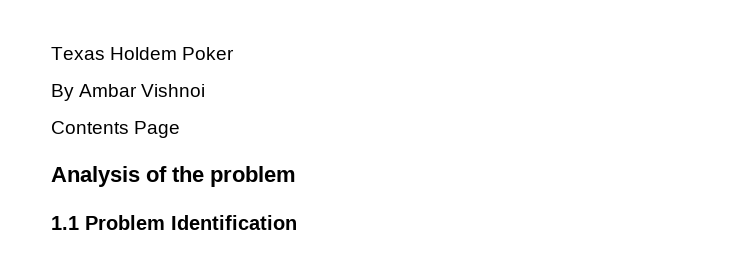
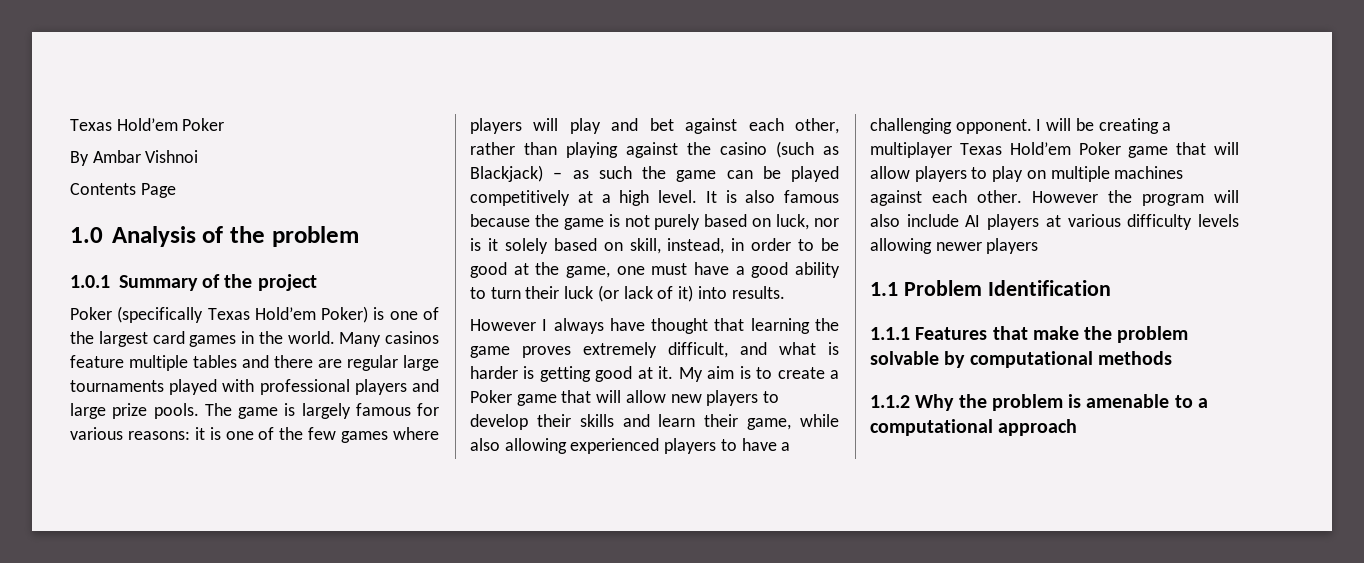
[51,47,178,60] Texas Holdem -> [70,118,178,131] Texas Hold’em
(181, 129) none -> [70,227,103,243] 1.0
[51,215,297,230] 1.1 Problem Identification -> [70,274,317,291] [70,306,439,323] [70,331,439,347] [70,355,439,371] [70,379,439,395] [70,403,439,419] [70,427,439,443] [470,118,839,134] [470,141,839,158] [470,165,839,182] [470,190,839,206] [470,214,839,230] [470,238,839,254] [470,262,840,278] [470,285,785,302] [470,318,839,334] [470,342,839,358] [470,366,839,382] [470,390,780,406] [470,414,839,430] [470,438,791,454] [870,118,1172,134] [870,142,1239,158] [870,166,1184,182] [870,190,1239,206] [870,214,1239,230] [870,238,1039,254] [870,280,1111,296] [870,326,1189,343] [870,351,1172,368] [870,394,1208,411] [870,419,1078,436] 1.0.1 Summary of the project // Poker (specifically Texas Hold’em Poker) is one of the largest card games in the world. Many casinos feature multiple tables and there are regular large tournaments played with professional players and large prize pools. The game is largely famous for various reasons: it is one of the few games where players will play and bet against each other, rather than playing against the casino (such as Blackjack) – as such the game can be played competitively at a high level. It is also famous because the game is not purely based on luck, nor is it solely based on skill, instead, in order to be good at the game, one must have a good ability to turn their luck (or lack of it) into results. // However I always have thought that learning the game proves extremely difficult, and what is harder is getting good at it. My aim is to create a Poker game that will allow new players to develop their skills and learn their game, while also allowing experienced players to have a challenging opponent. I will be creating a multiplayer Texas Hold’em Poker game that will allow players to play on multiple machines against each other. However the program will also include AI players at various difficulty levels allowing newer players // 1.1 Problem Identification // 1.1.1 Features that make the problem solvable by computational methods // 1.1.2 Why the problem is amenable to a computational approach

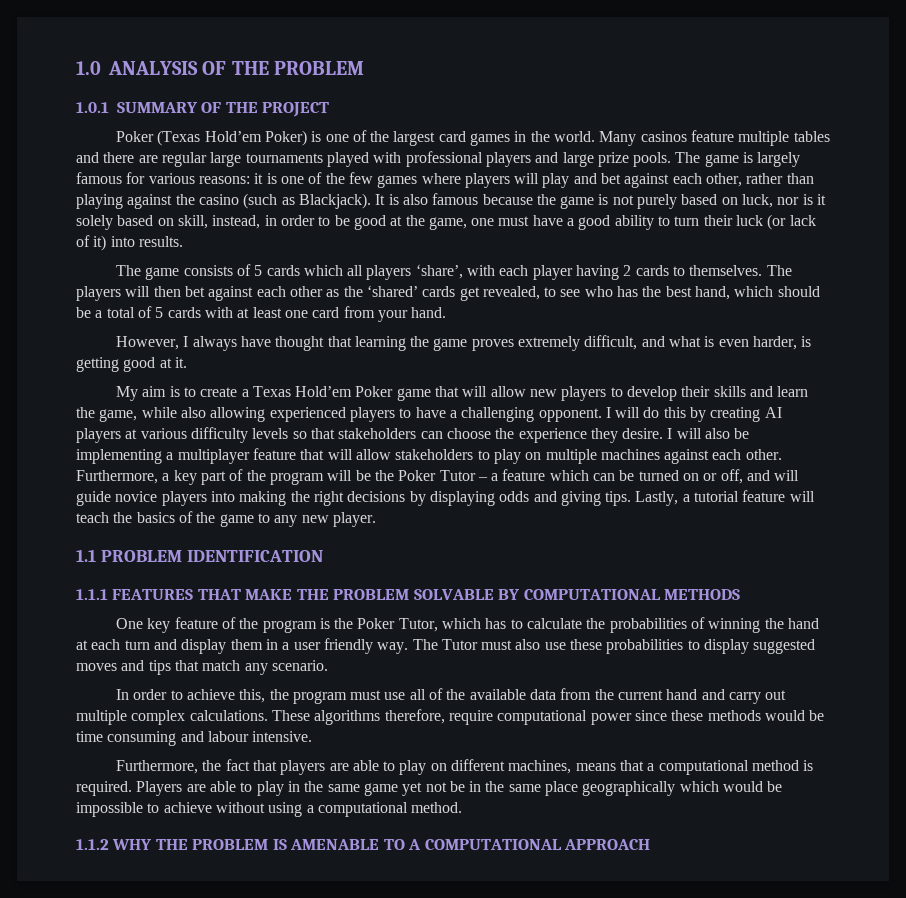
[70,118,225,131] [70,150,199,166] [70,183,176,198] [70,226,359,247] [70,274,317,291] [70,306,250,323] Texas Hold’em Poker // By Ambar Vishnoi // Contents Page // 1.0 Analysis of the problem // 1.0.1 Summary of the project // Poker (specifically Texas -> [76,61,364,75] [76,102,330,117] [115,130,201,146] 1.0 ANALYSIS OF THE PROBLEM // 1.0.1 SUMMARY OF THE PROJECT // Poker (Texas
[470,165,839,182] [470,190,697,206] Blackjack) – as such the game can be played competitively at a high level. -> [298,193,371,209] Blackjack).
[470,319,536,331] However -> [115,264,792,280] [76,285,820,301] [76,306,447,322] [115,336,179,350] The game consists of 5 cards which all players ‘share’, with each player having 2 cards to themselves. The players will then bet against each other as the ‘shared’ cards get revealed, to see who has the best hand, which should be a total of 5 cards with at least one card from your hand. // However,
[470,366,518,379] harder -> [718,336,798,350] even harder,
(674, 372) none -> (187, 362) //
(839, 374) none -> [252,386,353,397] Texas Hold’em
[704,414,739,427] their -> [76,407,95,418] the
[1075,118,1172,134] [870,142,1239,158] [870,166,967,182] be creating a multiplayer Texas Hold’em Poker game that will allow players -> [643,407,782,422] [76,427,750,443] [76,448,474,464] do this by creating AI players at various difficulty levels so that stakeholders can choose the experience they desire. I will also be implementing a multiplayer feature that will allow stakeholders
[1032,190,1239,206] [870,214,1239,230] [870,238,1039,254] However the program will also include AI players at various difficulty levels allowing newer players -> [76,469,800,485] [76,490,815,506] [76,511,376,527] Furthermore, a key part of the program will be the Poker Tutor – a feature which can be turned on or off, and will guide novice players into making the right decisions by displaying odds and giving tips. Lastly, a tutorial feature will teach the basics of the game to any new player.
[903,280,1111,296] Problem Identification -> [100,550,323,562] PROBLEM IDENTIFICATION
[915,326,1189,343] [870,351,1172,368] [870,394,1208,411] [870,419,1078,436] Features that make the problem solvable by computational methods // 1.1.2 Why the problem is amenable to a computational approach -> [112,589,741,600] [115,617,819,633] [76,638,816,654] [76,660,328,675] [115,688,787,704] [76,709,825,725] [76,731,313,746] [115,759,814,775] [76,781,783,796] [76,802,463,817] [76,839,651,850] FEATURES THAT MAKE THE PROBLEM SOLVABLE BY COMPUTATIONAL METHODS // One key feature of the program is the Poker Tutor, which has to calculate the probabilities of winning the hand at each turn and display them in a user friendly way. The Tutor must also use these probabilities to display suggested moves and tips that match any scenario. // In order to achieve this, the program must use all of the available data from the current hand and carry out multiple complex calculations. These algorithms therefore, require computational power since these methods would be time consuming and labour intensive. // Furthermore, the fact that players are able to play on different machines, means that a computational method is required. Players are able to play in the same game yet not be in the same place geographically which would be impossible to achieve without using a computational method. // 1.1.2 WHY THE PROBLEM IS AMENABLE TO A COMPUTATIONAL APPROACH

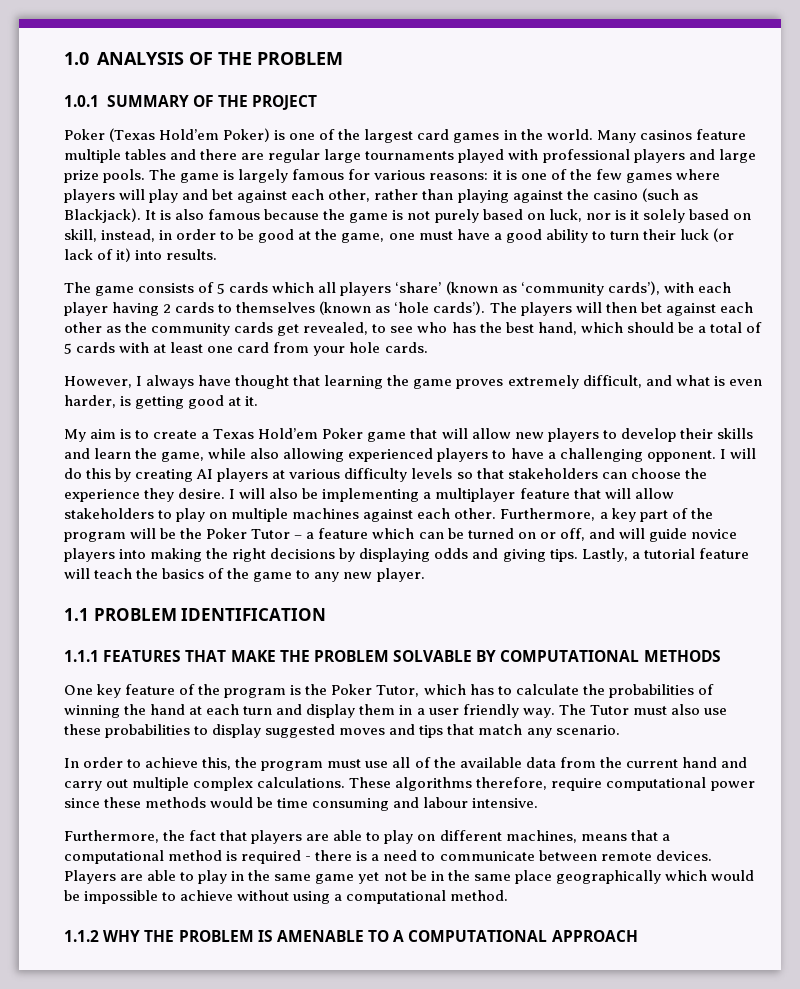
[415,264,463,279] ‘share’, -> [395,281,660,296] ‘share’ (known as ‘community cards’),
[689,265,763,276] themselves. -> [236,301,486,315] themselves (known as ‘hole cards’).
[366,285,418,297] ‘shared’ -> [151,323,231,336] community
[411,307,447,318] hand. -> [349,342,428,353] hole cards.
[76,781,132,796] required. -> [241,850,712,864] required - there is a need to communicate between remote devices.

